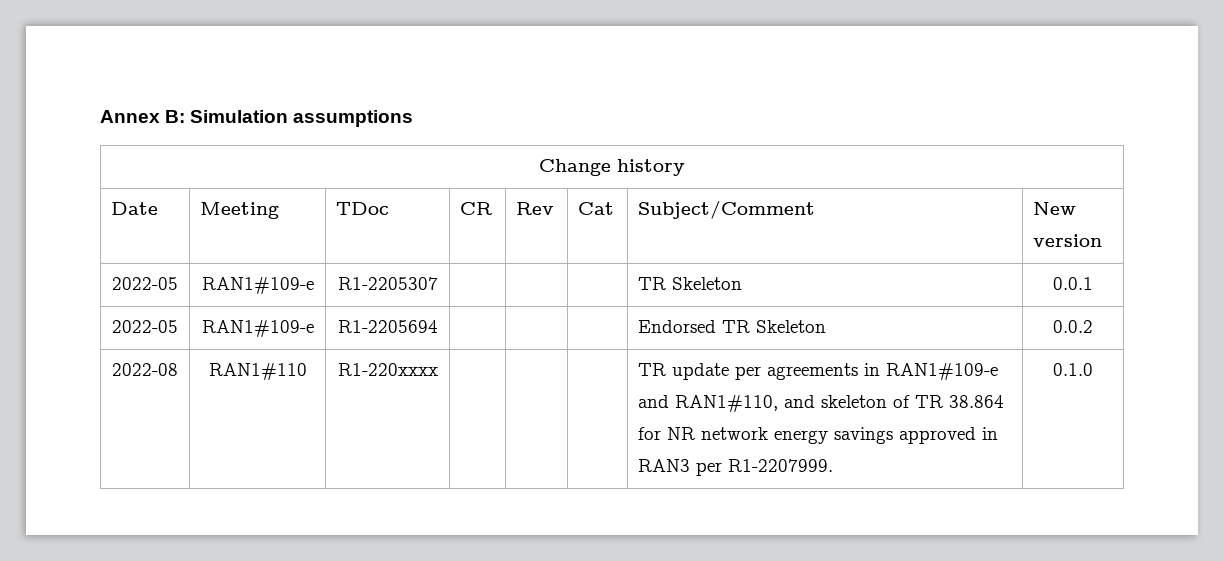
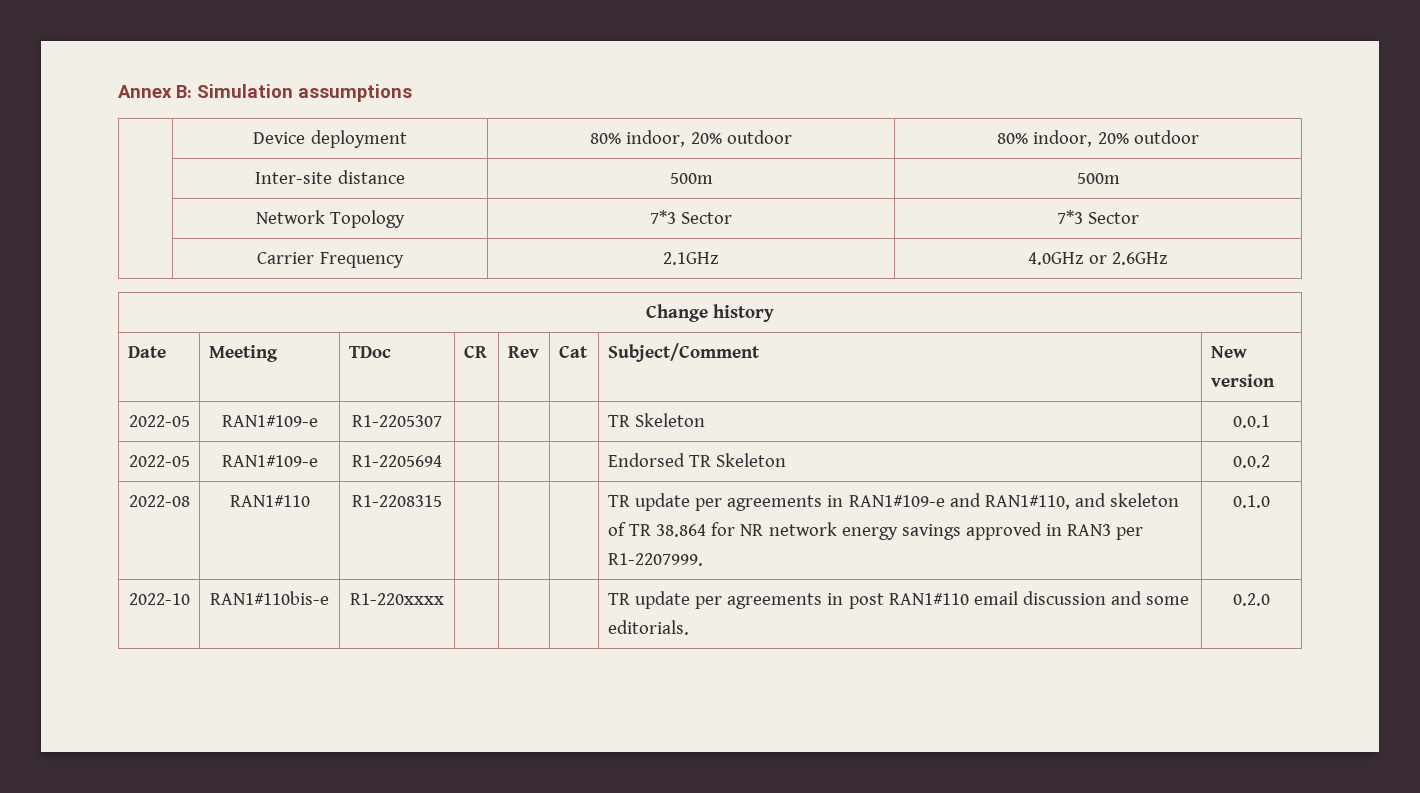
(414, 118) none -> [253,130,407,148] [590,130,792,147] [997,130,1199,147] [255,170,405,184] [669,173,713,184] [1076,173,1120,184] [255,210,406,228] [649,210,733,224] [1056,210,1140,224] [257,252,404,268] [663,252,719,265] [1027,252,1169,265] // | Device deployment | 80% indoor, 20% outdoor | 80% indoor, 20% outdoor // | Inter-site distance | 500m | 500m // | Network Topology | 7*3 Sector | 7*3 Sector // | Carrier Frequency | 2.1GHz | 4.0GHz or 2.6GHz
[337,363,438,376] R1-220xxxx -> [352,495,442,507] R1-2208315
(1093, 369) none -> [128,593,190,605] [210,591,329,605] [350,593,444,605] [607,591,1190,609] [607,620,689,635] [1233,593,1270,606] // 2022-10 | RAN1#110bis-e | R1-220xxxx | | | | TR update per agreements in post RAN1#110 email discussion and some editorials. | 0.2.0

